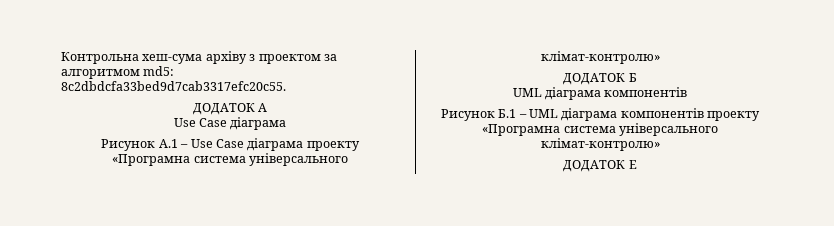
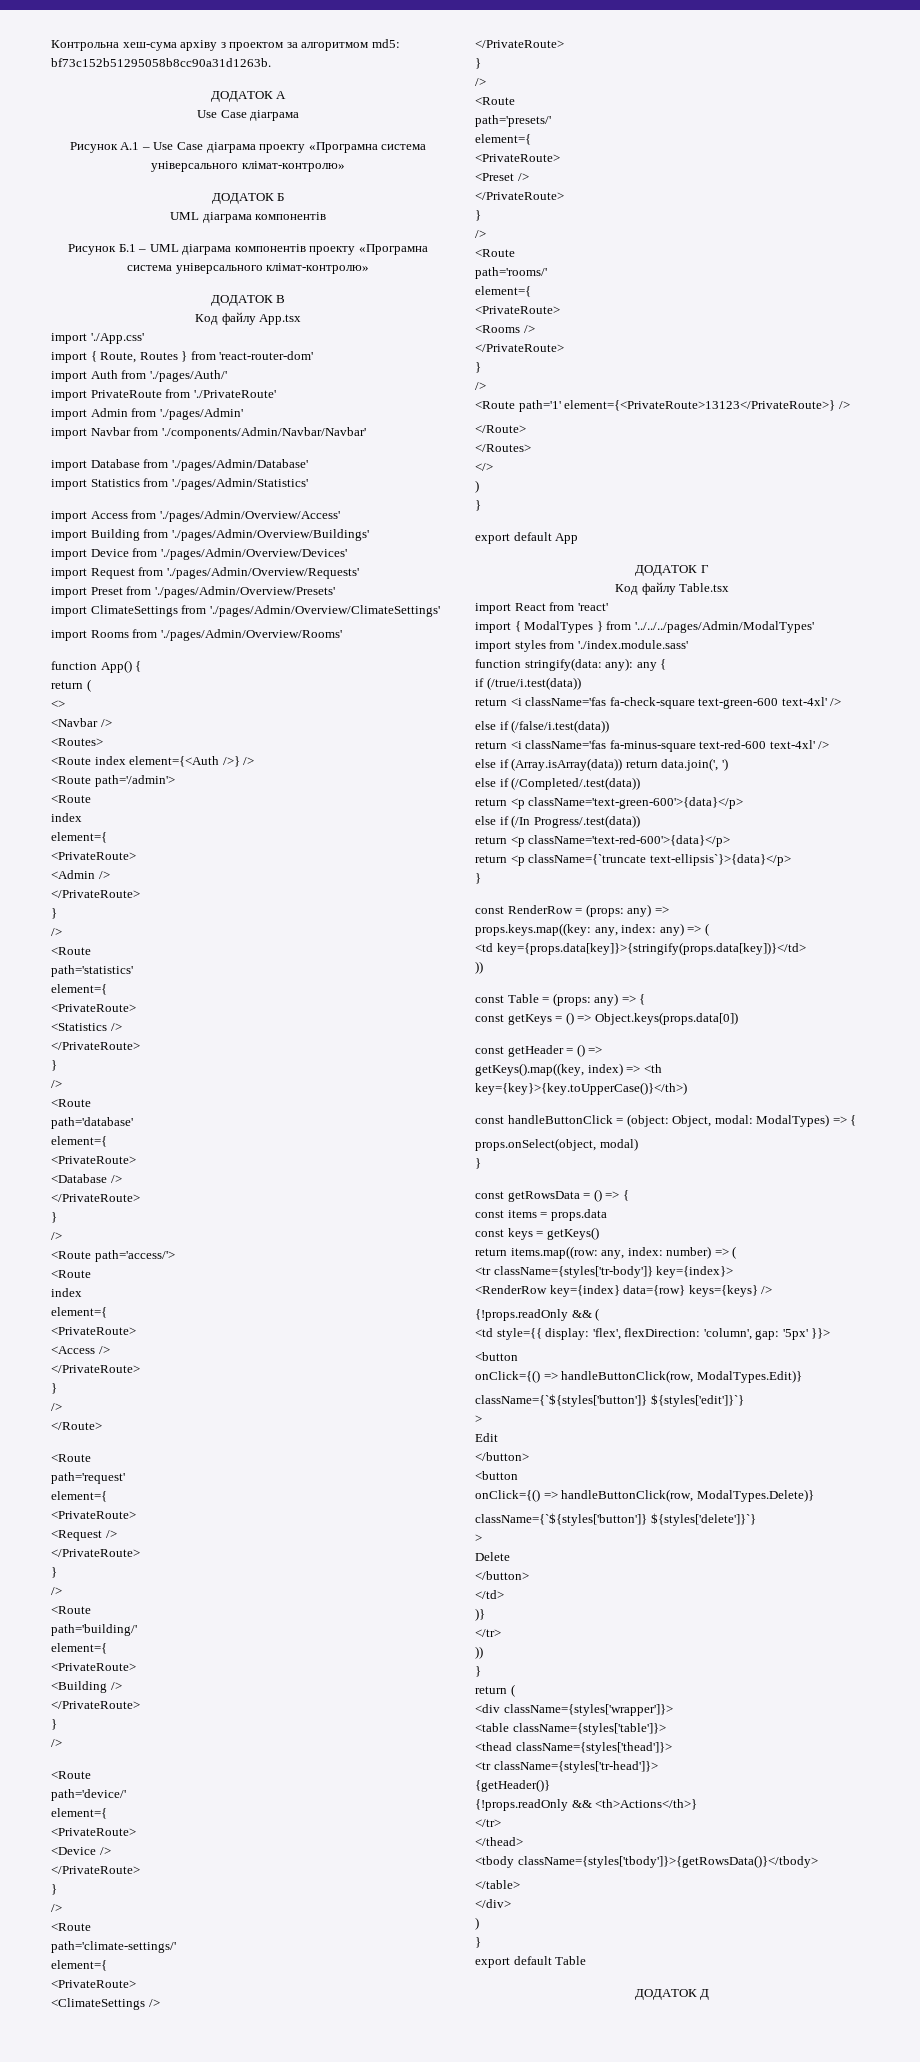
[61,81,286,91] 8c2dbdcfa33bed9d7cab3317efc20c55. -> [51,58,271,67] bf73c152b51295058b8cc90a31d1263b.
[628,160,637,169] Е -> [276,295,286,303] [194,312,302,325] [51,333,144,344] [51,351,314,363] [51,370,227,382] [51,389,276,401] [51,408,243,420] [51,427,366,439] [51,459,308,471] [51,478,308,490] [51,510,340,522] [51,529,369,541] [51,548,347,560] [51,567,359,579] [51,586,335,598] [51,605,440,617] [51,629,342,641] [51,660,142,673] [51,679,91,692] [51,700,65,708] [51,718,112,727] [51,738,103,746] [51,756,255,767] [51,775,175,787] [51,795,91,803] [51,813,82,822] [51,832,107,843] [51,852,136,860] [51,870,110,879] [51,890,140,898] [51,908,57,919] [51,928,62,936] [51,947,91,955] [51,965,133,977] [51,984,107,995] [51,1004,136,1012] [51,1023,122,1031] [51,1042,140,1050] [51,1060,57,1071] [51,1080,62,1088] [51,1099,91,1107] [51,1117,133,1129] [51,1136,107,1147] [51,1156,136,1164] [51,1174,122,1183] [51,1194,140,1202] [51,1212,57,1223] [51,1232,62,1240] [51,1250,175,1262] [51,1270,91,1278] [51,1288,82,1297] [51,1307,107,1318] [51,1327,136,1335] [51,1346,110,1354] [51,1365,140,1373] [51,1383,57,1394] [51,1403,62,1411] [51,1422,102,1430] [51,1454,91,1462] [51,1472,125,1484] [51,1491,107,1502] [51,1511,136,1519] [51,1530,117,1541] [51,1549,140,1557] [51,1567,57,1578] [51,1587,62,1595] [51,1606,91,1614] [51,1624,137,1636] [51,1643,107,1654] [51,1663,136,1671] [51,1681,122,1693] [51,1701,140,1709] [51,1719,57,1730] [51,1739,62,1747] [51,1771,91,1779] [51,1789,126,1801] [51,1808,107,1819] [51,1828,136,1836] [51,1847,111,1855] [51,1866,140,1874] [51,1884,57,1895] [51,1904,62,1912] [51,1923,91,1931] [51,1941,176,1953] [51,1960,107,1971] [51,1980,136,1988] [51,1998,160,2010] [475,40,564,48] [475,58,481,69] [475,78,486,86] [475,97,515,105] [475,115,551,127] [475,134,531,145] [475,154,560,162] [475,173,529,181] [475,192,564,200] [475,210,481,221] [475,230,486,238] [475,249,515,257] [475,267,547,279] [475,286,531,297] [475,306,560,314] [475,325,535,333] [475,344,564,352] [475,362,481,373] [475,382,486,390] [475,400,850,412] [475,425,526,433] [475,444,531,452] [475,463,493,471] [475,480,479,493] [475,500,481,511] [475,532,579,544] [635,565,709,576] [614,582,730,595] [475,602,608,614] [475,621,814,633] [475,640,688,652] [475,658,667,671] [475,677,581,690] [475,697,842,709] [475,720,610,733] [475,740,830,752] [475,758,728,771] [475,777,641,790] [475,797,744,809] [475,815,640,828] [475,835,731,847] [475,854,791,866] [475,873,481,884] [475,904,669,917] [475,923,709,936] [475,942,806,955] [475,961,483,974] [475,993,646,1006] [475,1012,738,1025] [475,1044,603,1057] [475,1063,662,1076] [475,1082,687,1095] [475,1114,857,1127] [475,1138,638,1151] [475,1158,481,1169] [475,1189,629,1202] [475,1209,607,1221] [475,1227,599,1240] [475,1246,737,1259] [475,1266,734,1278] [475,1285,773,1297] [475,1308,600,1321] [475,1328,831,1340] [475,1352,518,1361] [475,1370,802,1383] [475,1394,744,1407] [475,1415,482,1423] [475,1433,498,1442] [475,1452,529,1461] [475,1471,518,1480] [475,1489,814,1502] [475,1513,756,1526] [475,1534,482,1542] [475,1552,510,1561] [475,1571,529,1580] [475,1590,504,1599] [475,1608,485,1621] [475,1629,501,1637] [475,1646,483,1659] [475,1666,481,1677] [475,1684,515,1697] [475,1704,673,1716] [475,1723,666,1735] [475,1742,672,1754] [475,1761,658,1773] [475,1779,550,1792] [475,1799,698,1811] [475,1819,501,1827] [475,1837,523,1846] [475,1855,818,1868] [475,1880,520,1889] [475,1899,511,1908] [475,1917,479,1930] [475,1937,481,1948] [475,1956,587,1968] [634,1989,710,2000] В // Код файлу App.tsx // import './App.css' // import { Route, Routes } from 'react-router-dom' // import Auth from './pages/Auth/' // import PrivateRoute from './PrivateRoute' // import Admin from './pages/Admin' // import Navbar from './components/Admin/Navbar/Navbar' // import Database from './pages/Admin/Database' // import Statistics from './pages/Admin/Statistics' // import Access from './pages/Admin/Overview/Access' // import Building from './pages/Admin/Overview/Buildings' // import Device from './pages/Admin/Overview/Devices' // import Request from './pages/Admin/Overview/Requests' // import Preset from './pages/Admin/Overview/Presets' // import ClimateSettings from './pages/Admin/Overview/ClimateSettings' // import Rooms from './pages/Admin/Overview/Rooms' // function App() { // return ( // <> // <Navbar /> // <Routes> // <Route index element={<Auth />} /> // <Route path='/admin'> // <Route // index // element={ // <PrivateRoute> // <Admin /> // </PrivateRoute> // } // /> // <Route // path='statistics' // element={ // <PrivateRoute> // <Statistics /> // </PrivateRoute> // } // /> // <Route // path='database' // element={ // <PrivateRoute> // <Database /> // </PrivateRoute> // } // /> // <Route path='access/'> // <Route // index // element={ // <PrivateRoute> // <Access /> // </PrivateRoute> // } // /> // </Route> // <Route // path='request' // element={ // <PrivateRoute> // <Request /> // </PrivateRoute> // } // /> // <Route // path='building/' // element={ // <PrivateRoute> // <Building /> // </PrivateRoute> // } // /> // <Route // path='device/' // element={ // <PrivateRoute> // <Device /> // </PrivateRoute> // } // /> // <Route // path='climate-settings/' // element={ // <PrivateRoute> // <ClimateSettings /> // </PrivateRoute> // } // /> // <Route // path='presets/' // element={ // <PrivateRoute> // <Preset /> // </PrivateRoute> // } // /> // <Route // path='rooms/' // element={ // <PrivateRoute> // <Rooms /> // </PrivateRoute> // } // /> // <Route path='1' element={<PrivateRoute>13123</PrivateRoute>} /> // </Route> // </Routes> // </> // ) // } // export default App // ДОДАТОК Г // Код файлу Table.tsx // import React from 'react' // import { ModalTypes } from '../../../pages/Admin/ModalTypes' // import styles from './index.module.sass' // function stringify(data: any): any { // if (/true/i.test(data)) // return <i className='fas fa-check-square text-green-600 text-4xl' /> // else if (/false/i.test(data)) // return <i className='fas fa-minus-square text-red-600 text-4xl' /> // else if (Array.isArray(data)) return data.join(', ') // else if (/Completed/.test(data)) // return <p className='text-green-600'>{data}</p> // else if (/In Progress/.test(data)) // return <p className='text-red-600'>{data}</p> // return <p className={`truncate text-ellipsis`}>{data}</p> // } // const RenderRow = (props: any) => // props.keys.map((key: any, index: any) => ( // <td key={props.data[key]}>{stringify(props.data[key])}</td> // )) // const Table = (props: any) => { // const getKeys = () => Object.keys(props.data[0]) // const getHeader = () => // getKeys().map((key, index) => <th key={key}>{key.toUpperCase()}</th>) // const handleButtonClick = (object: Object, modal: ModalTypes) => { // props.onSelect(object, modal) // } // const getRowsData = () => { // const items = props.data // const keys = getKeys() // return items.map((row: any, index: number) => ( // <tr className={styles['tr-body']} key={index}> // <RenderRow key={index} data={row} keys={keys} /> // {!props.readOnly && ( // <td style={{ display: 'flex', flexDirection: 'column', gap: '5px' }}> // <button // onClick={() => handleButtonClick(row, ModalTypes.Edit)} // className={`${styles['button']} ${styles['edit']}`} // > // Edit // </button> // <button // onClick={() => handleButtonClick(row, ModalTypes.Delete)} // className={`${styles['button']} ${styles['delete']}`} // > // Delete // </button> // </td> // )} // </tr> // )) // } // return ( // <div className={styles['wrapper']}> // <table className={styles['table']}> // <thead className={styles['thead']}> // <tr className={styles['tr-head']}> // {getHeader()} // {!props.readOnly && <th>Actions</th>} // </tr> // </thead> // <tbody className={styles['tbody']}>{getRowsData()}</tbody> // </table> // </div> // ) // } // export default Table // ДОДАТОК Д

